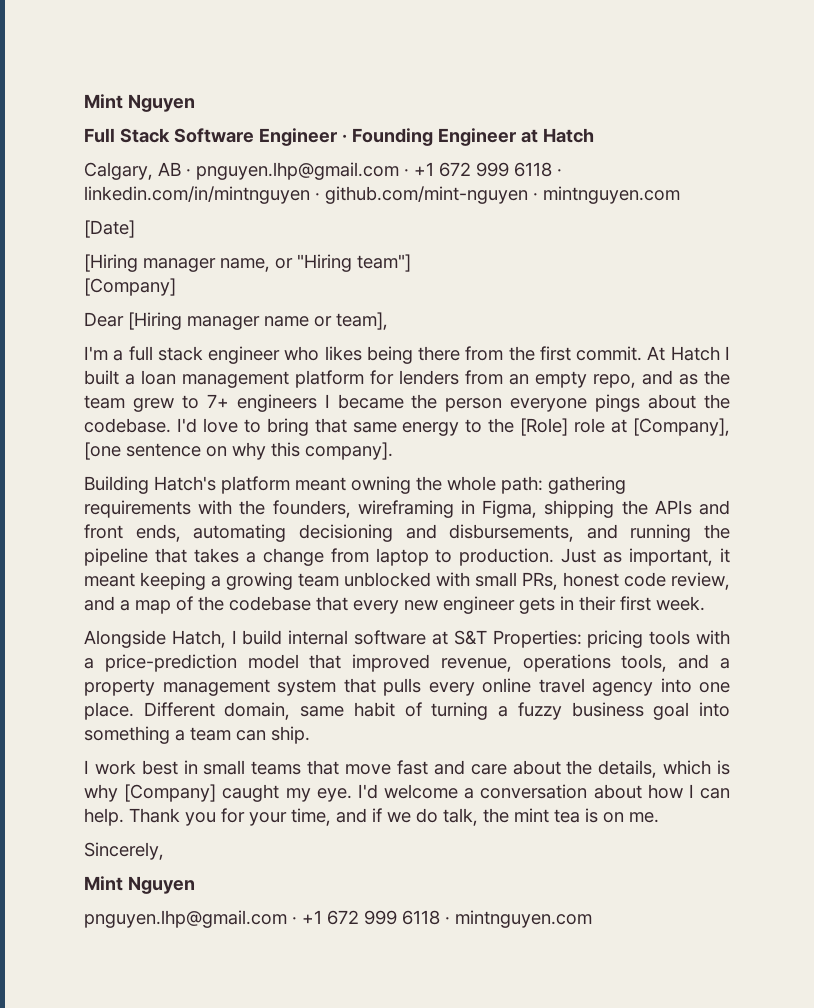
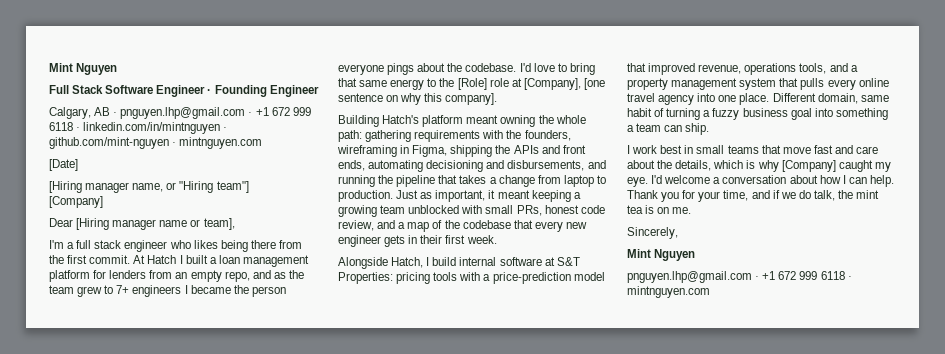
[521,128,594,143] at Hatch -> (319, 91) none

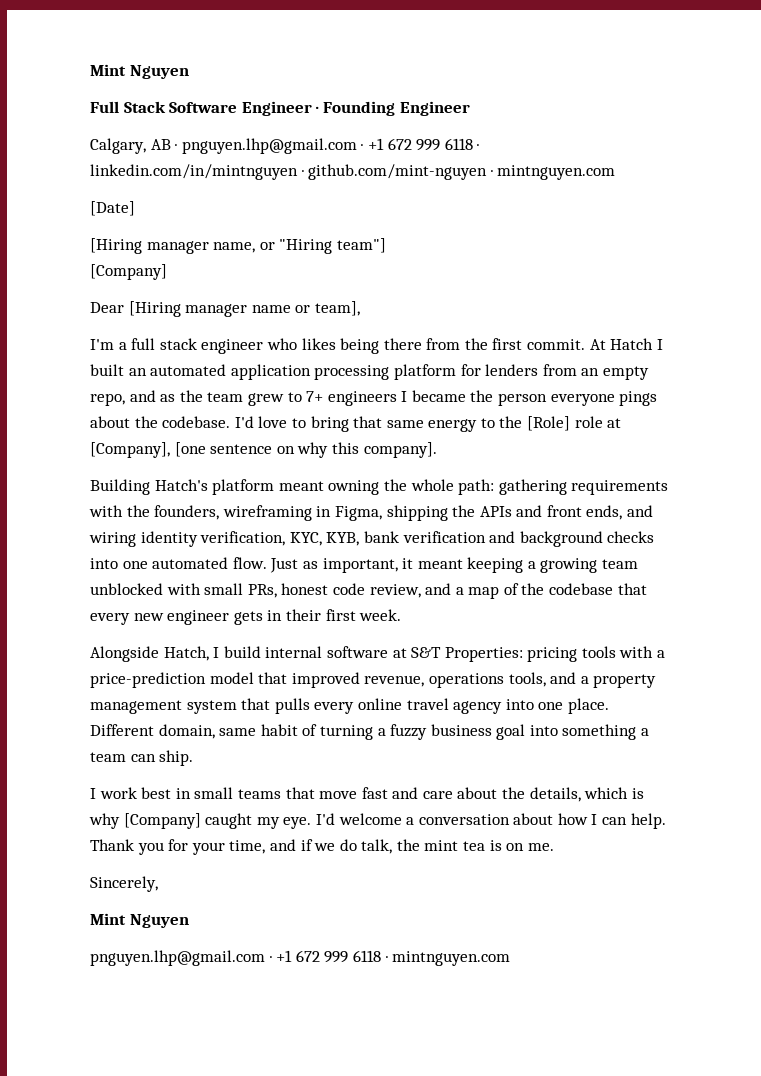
[209,255,309,267] a loan management -> [128,364,390,380] an automated application processing
[368,160,606,172] [338,175,606,187] [338,190,393,202] automating decisioning and disbursements, and running the pipeline that takes a change from laptop to production. -> [627,505,654,517] [89,531,655,547] [90,557,267,569] and wiring identity verification, KYC, KYB, bank verification and background checks into one automated flow.

